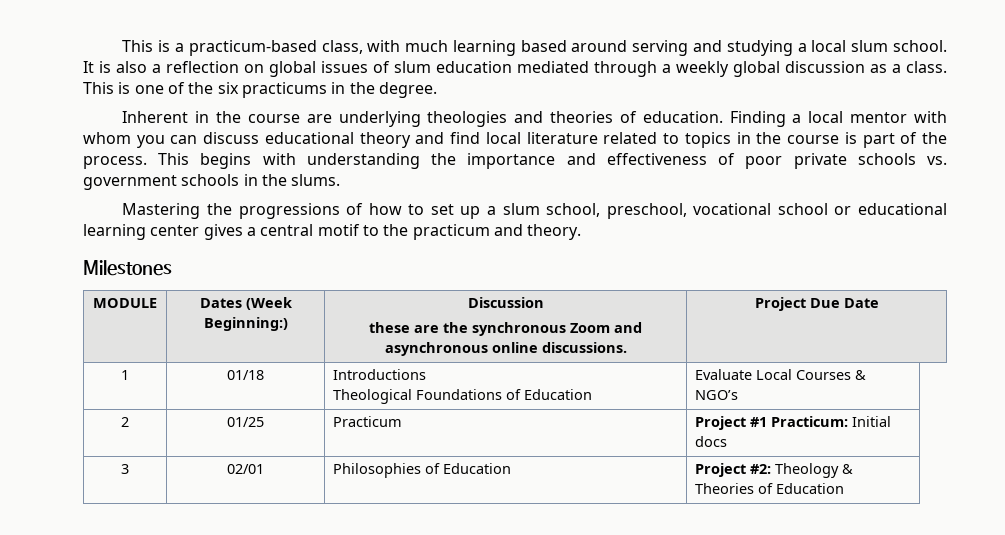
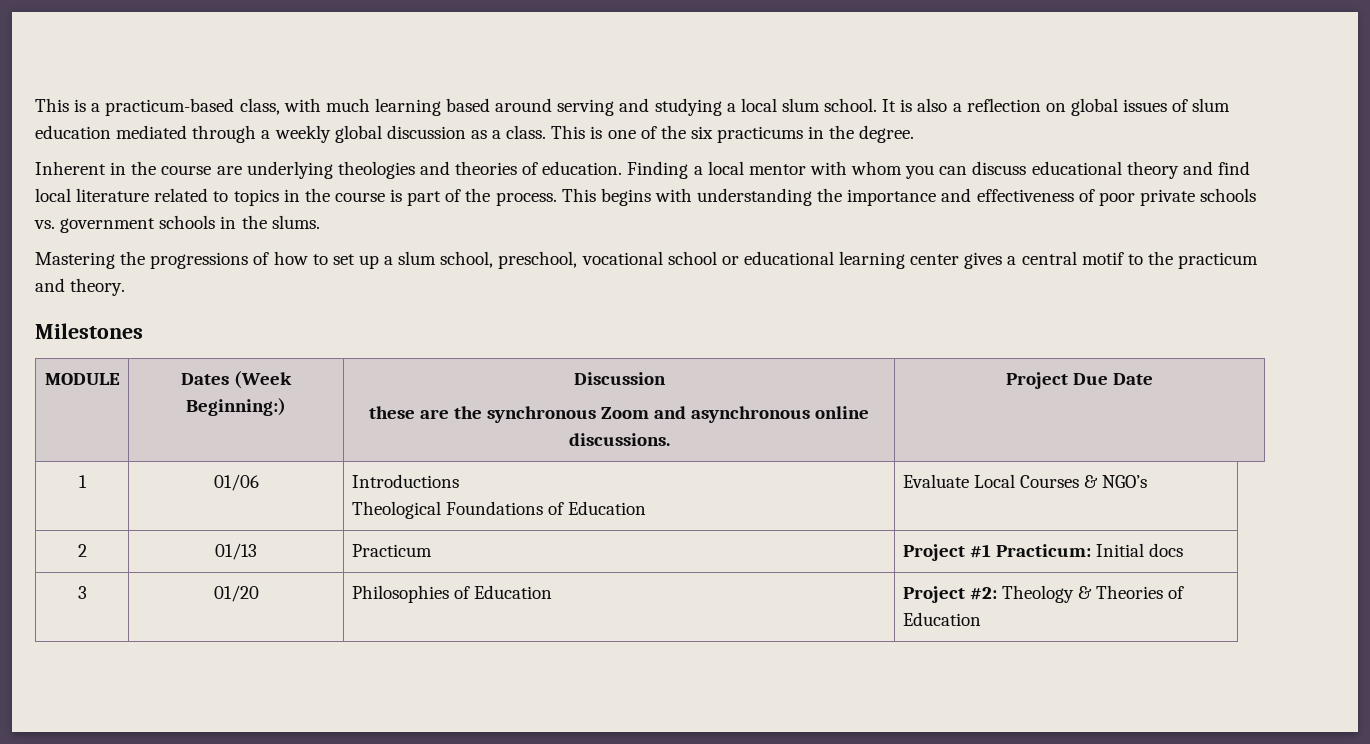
[226,370,264,380] 01/18 -> [213,474,259,491] 01/06
[226,417,264,427] 01/25 -> [215,543,257,560] 01/13
[226,464,264,474] 02/01 -> [213,585,259,602] 01/20

